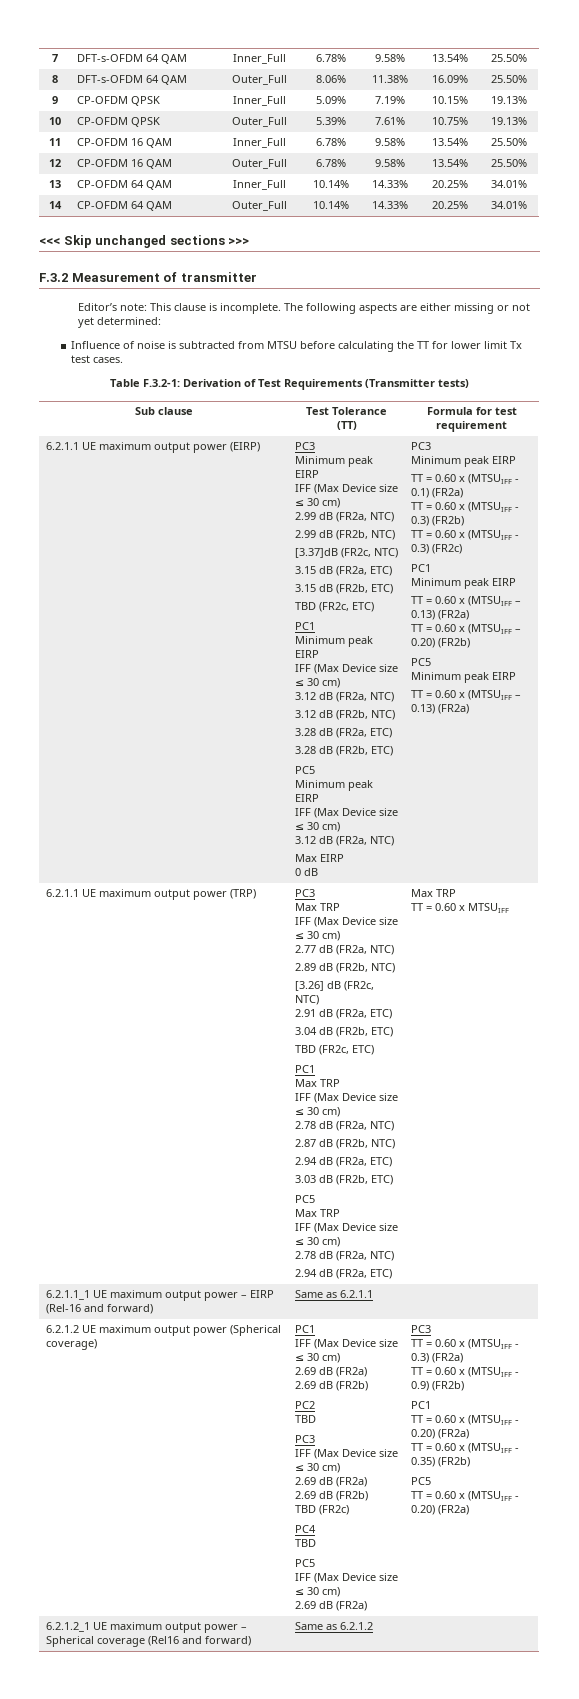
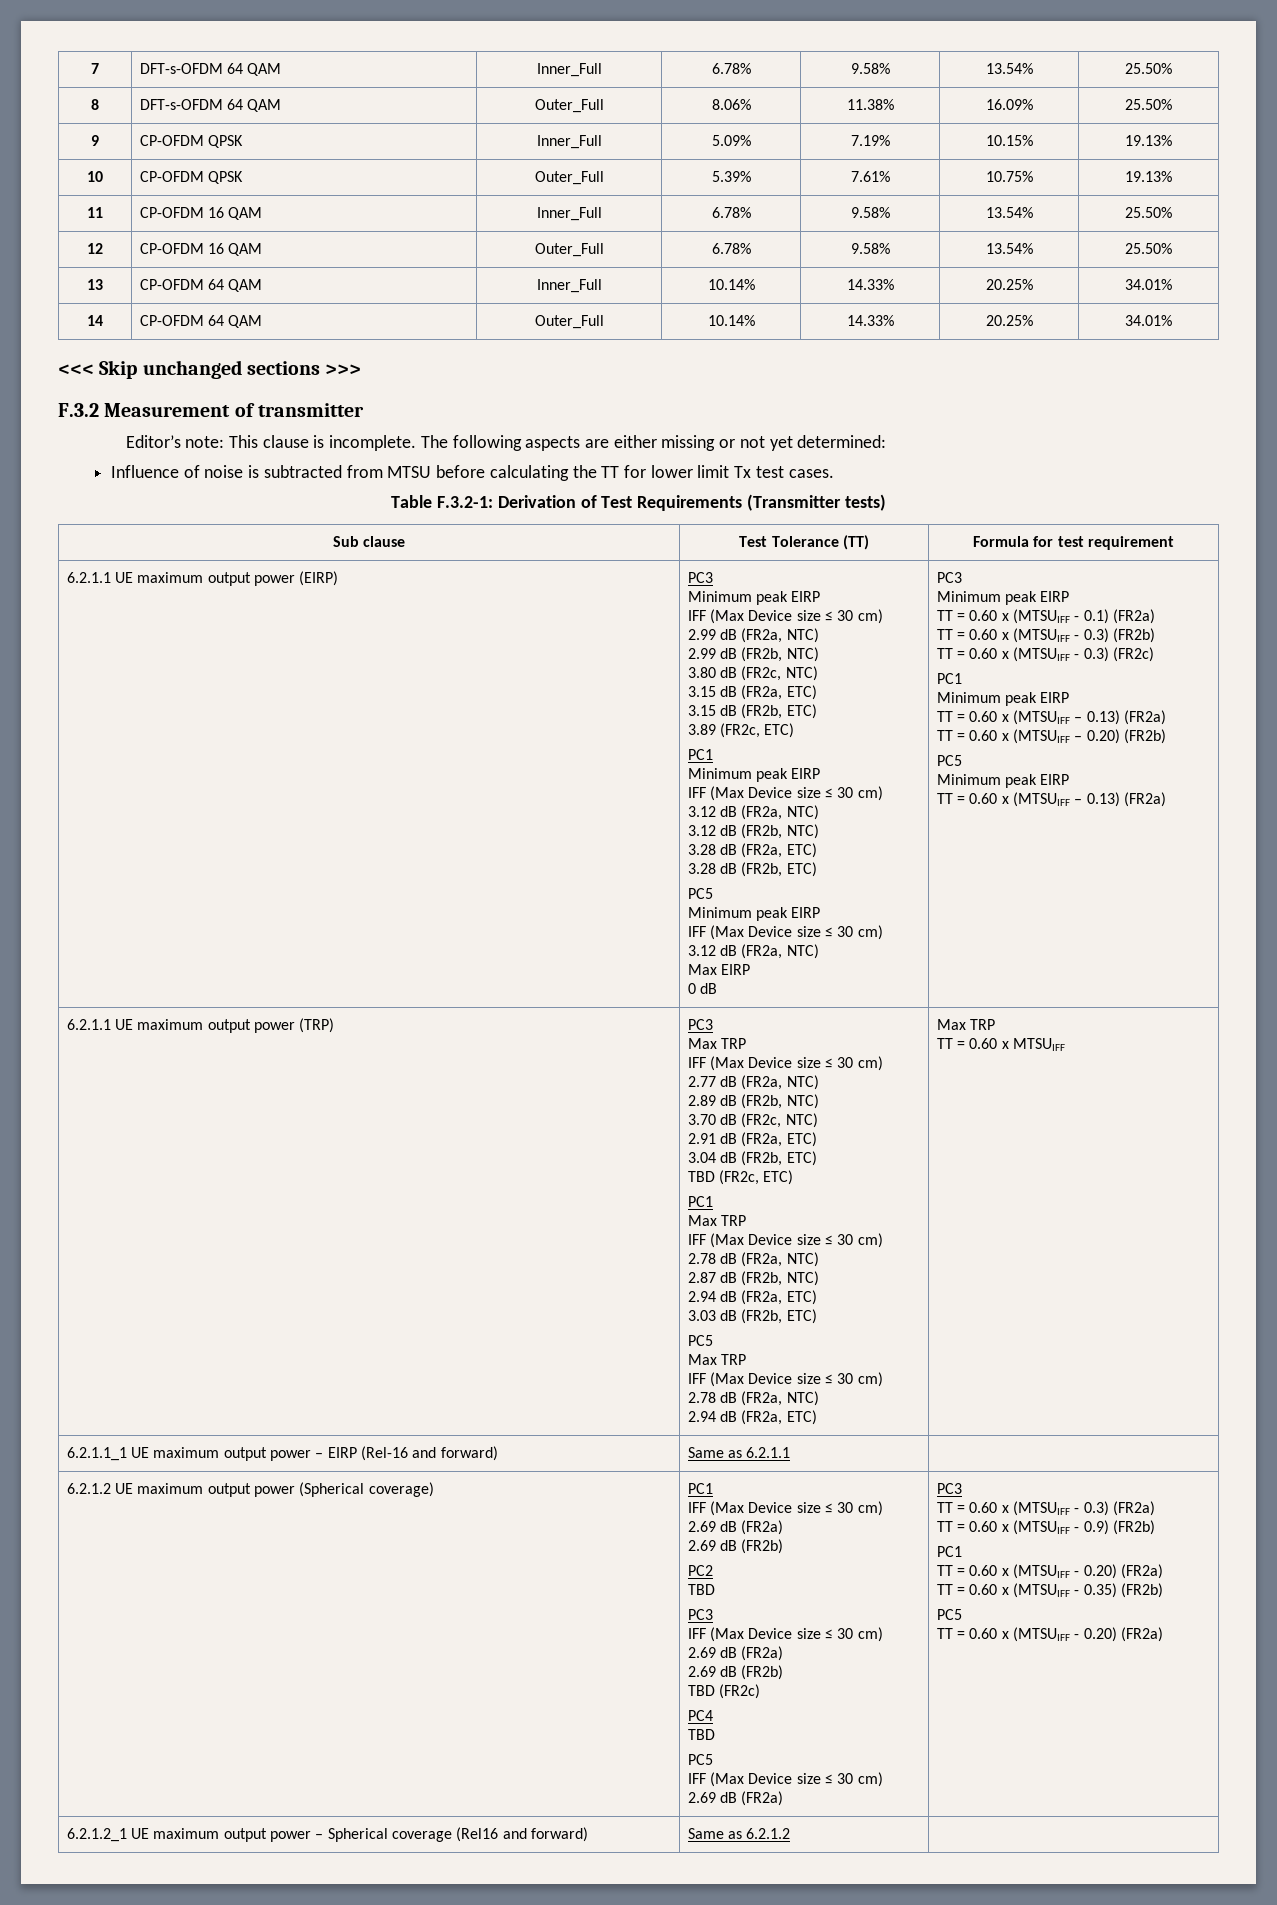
[294,548,338,558] [3.37]dB -> [687,667,738,678] 3.80 dB
[294,602,316,610] TBD -> [687,724,716,735] 3.89
[294,981,324,991] [3.26] -> [687,1114,716,1125] 3.70

